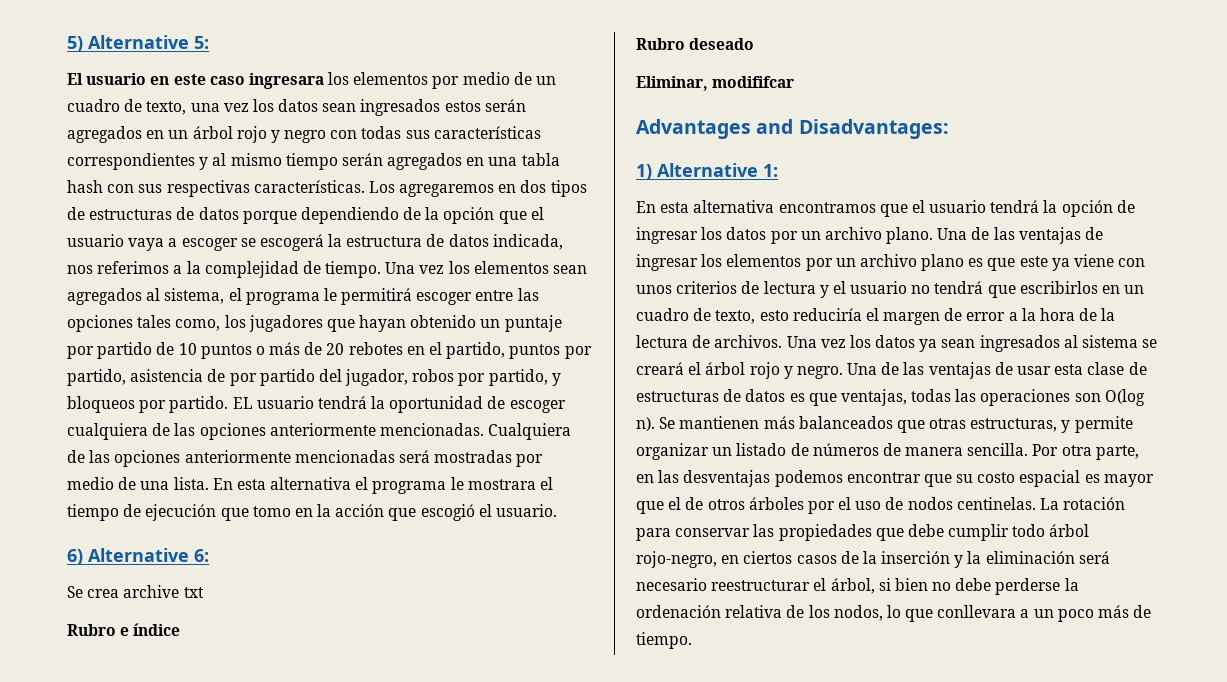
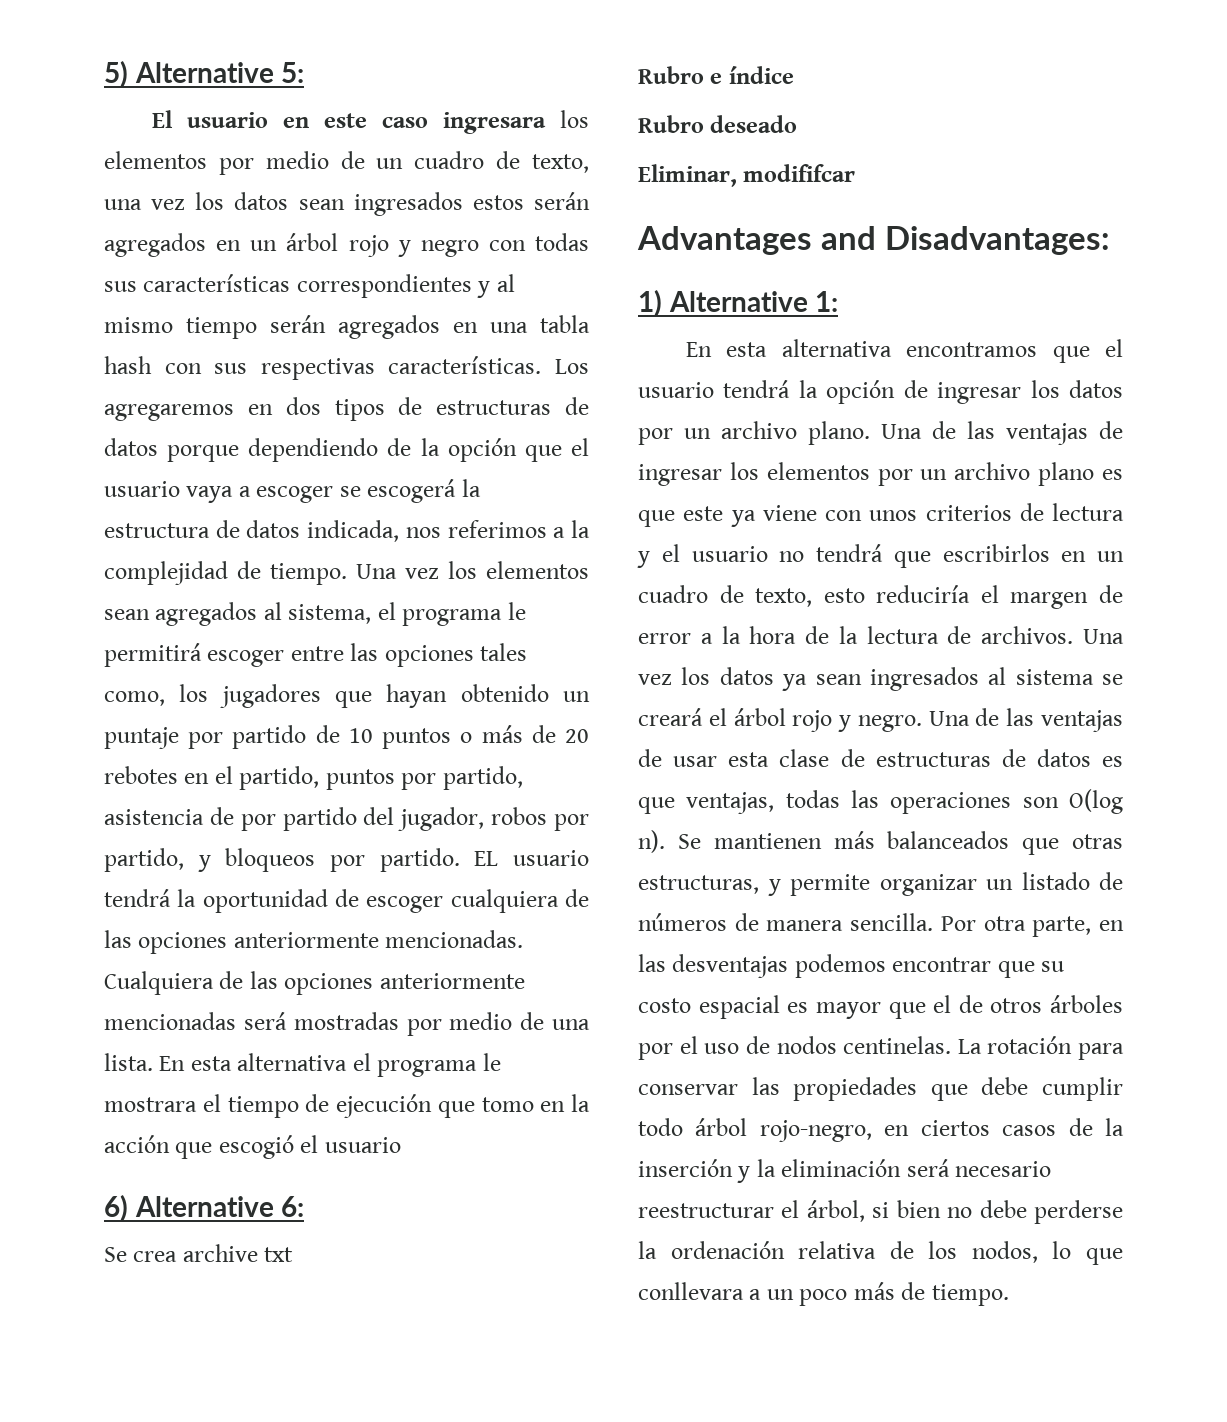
[496,504,558,517] usuario. -> [324,1137,401,1153] usuario

